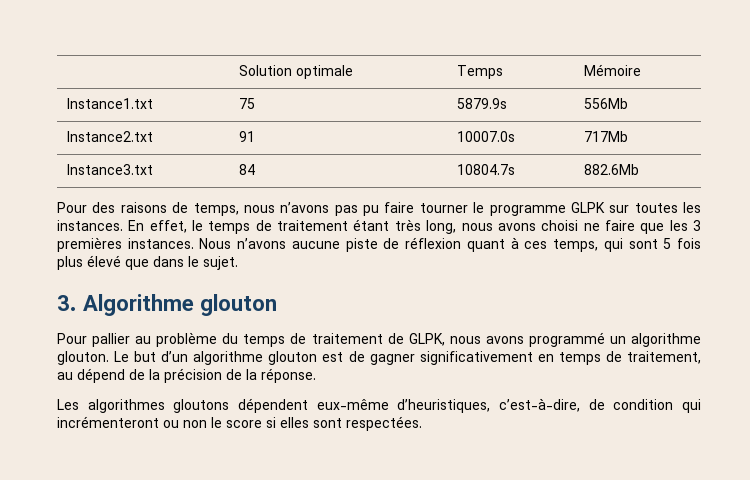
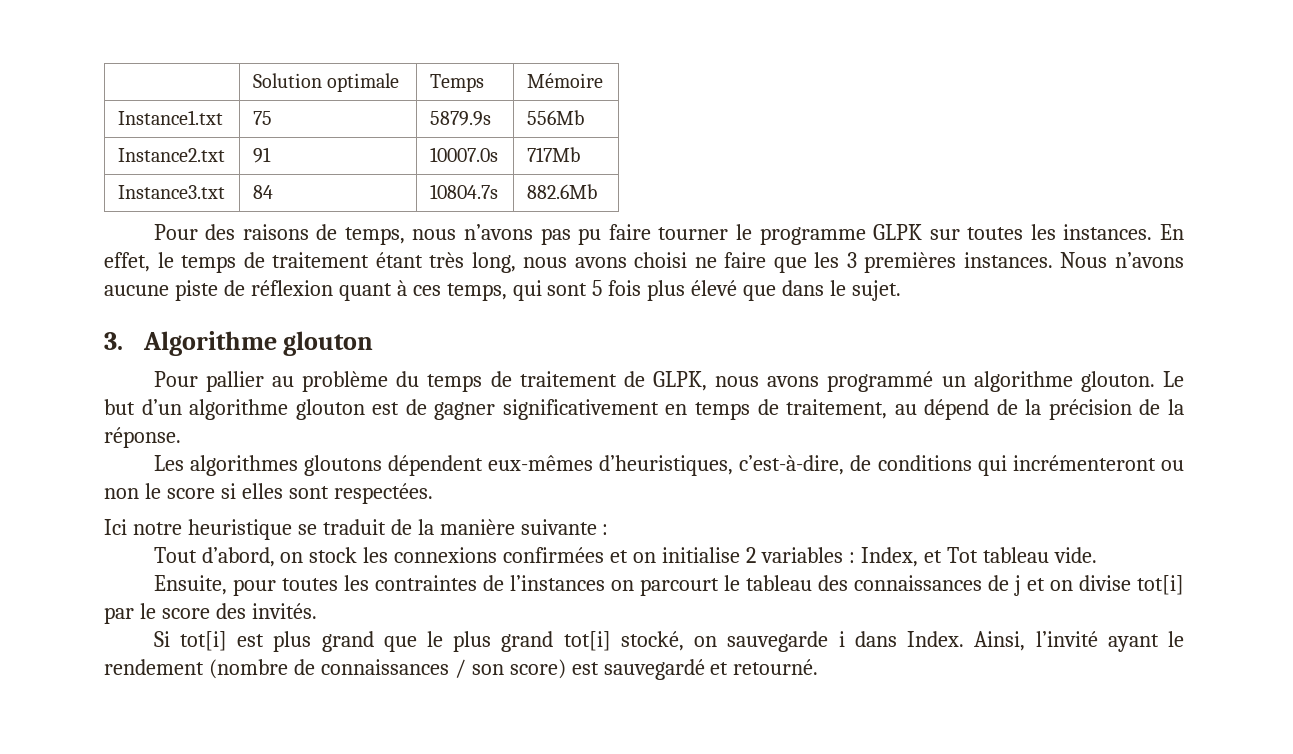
[316,399,389,410] eux-même -> [488,455,594,471] eux-mêmes
[613,399,674,410] condition -> [877,455,972,471] conditions
(422, 423) none -> [104,519,609,540] [153,547,1097,567] [153,575,1184,596] [104,603,317,624] [153,631,1184,652] [104,659,819,680] // Ici notre heuristique se traduit de la manière suivante : // Tout d’abord, on stock les connexions confirmées et on initialise 2 variables : Index, et Tot tableau vide. // Ensuite, pour toutes les contraintes de l’instances on parcourt le tableau des connaissances de j et on divise tot[i] par le score des invités. // Si tot[i] est plus grand que le plus grand tot[i] stocké, on sauvegarde i dans Index. Ainsi, l’invité ayant le rendement (nombre de connaissances / son score) est sauvegardé et retourné.

